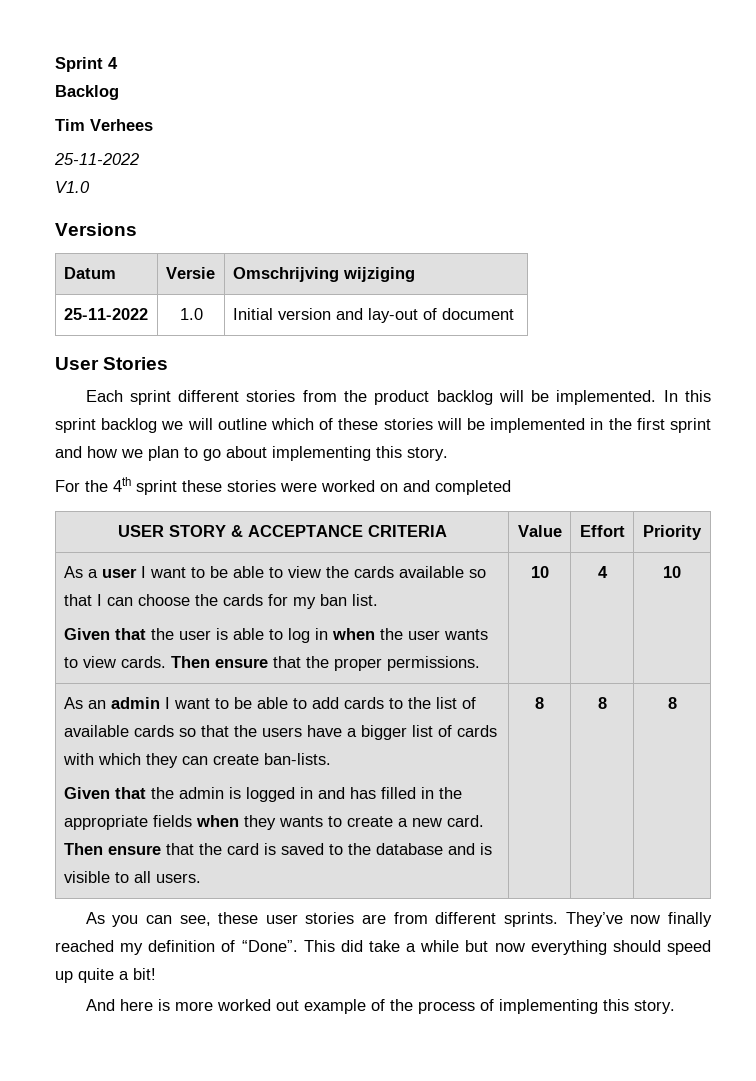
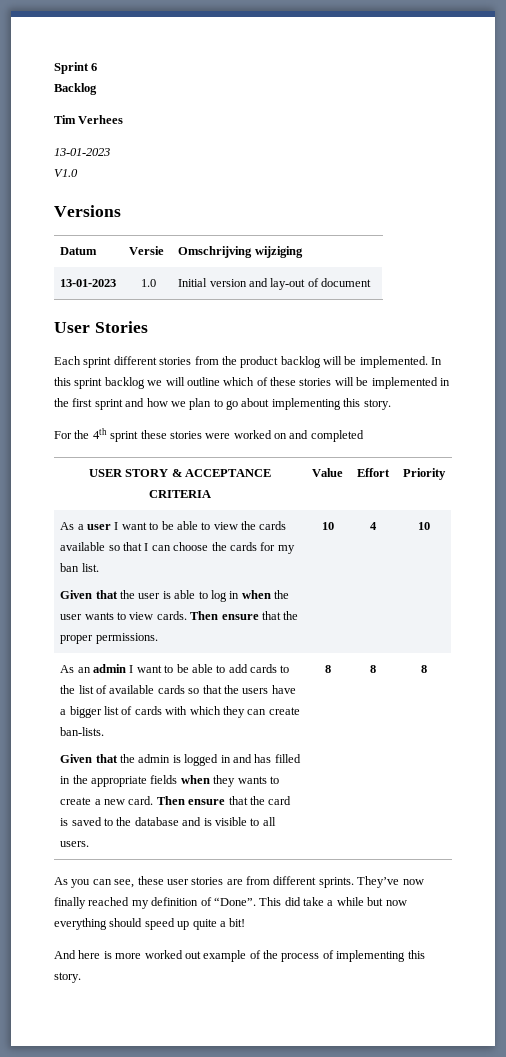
[108,57,118,69] 4 -> [91,63,98,71] 6
[54,153,139,165] 25-11-2022 -> [54,148,110,156] 13-01-2023
[63,308,148,320] 25-11-2022 -> [60,279,117,287] 13-01-2023

